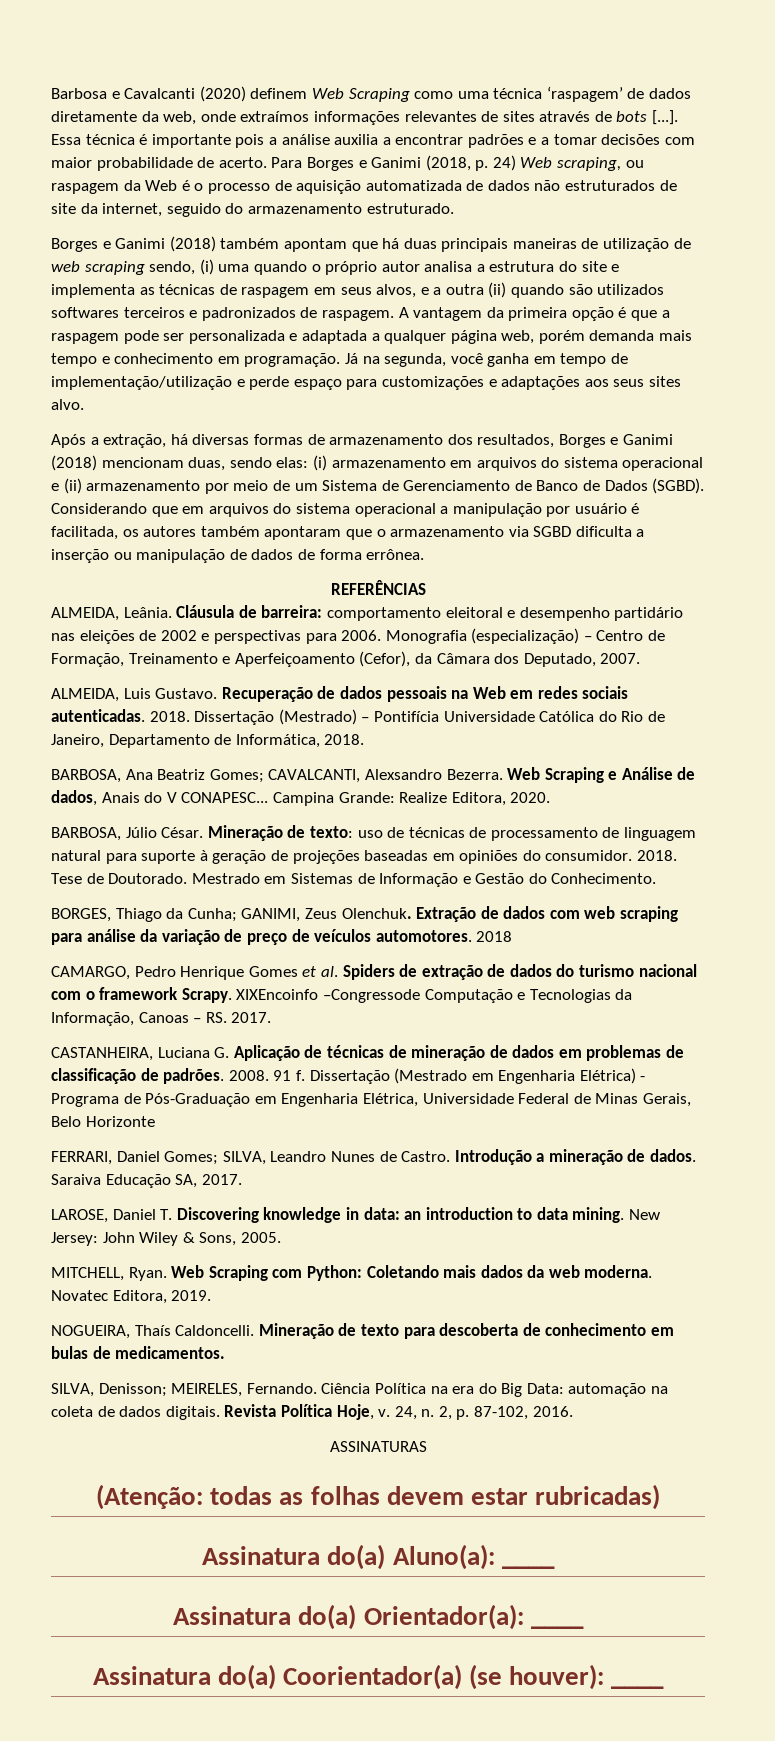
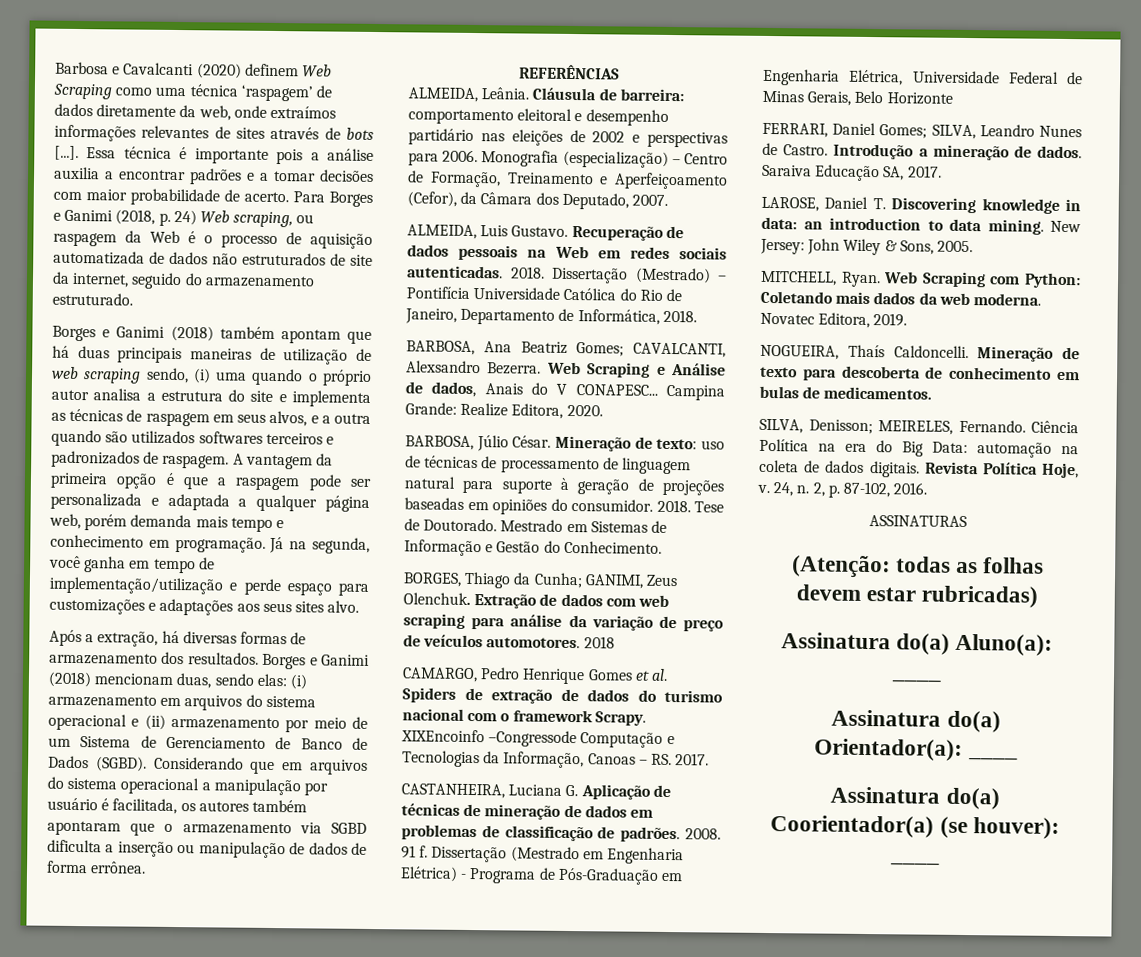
[488,282,507,298] (ii) -> (371, 418) none
[477,434,555,448] resultados, -> [187,652,259,665] resultados.

